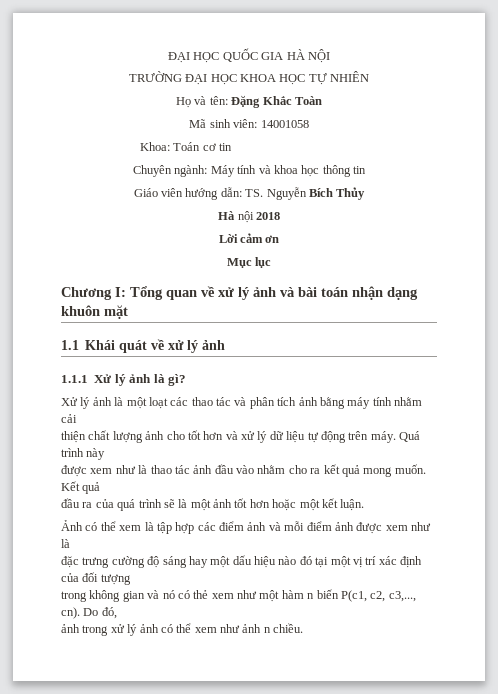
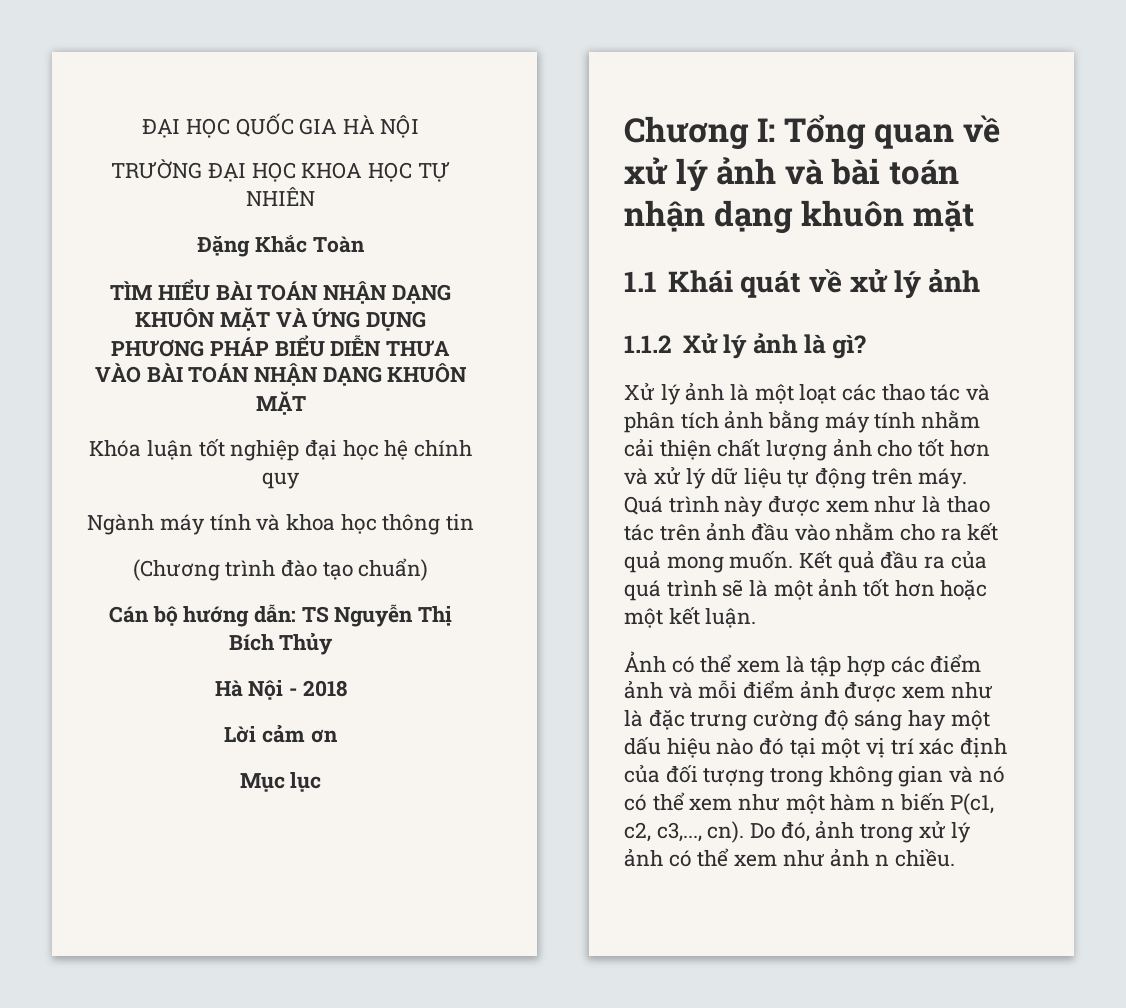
[176,96,228,108] Họ và tên: -> (315, 196) none
[189,119,309,128] [139,142,232,151] [133,165,235,177] Mã sinh viên: 14001058 // Khoa: Toán cơ tin // Chuyên ngành: Máy -> [110,279,451,304] [135,307,426,331] [111,335,450,357] [94,363,468,386] [255,391,306,415] [89,439,472,461] [262,472,300,489] [87,514,205,535] TÌM HIỂU BÀI TOÁN NHẬN DẠNG KHUÔN MẶT VÀ ỨNG DỤNG PHƯƠNG PHÁP BIỂU DIỄN THƯA VÀO BÀI TOÁN NHẬN DẠNG KHUÔN MẶT // Khóa luận tốt nghiệp đại học hệ chính quy // Ngành máy
[133,187,307,200] Giáo viên hướng dẫn: TS. Nguyễn -> [132,558,429,581] [108,604,453,627] (Chương trình đào tạo chuẩn) // Cán bộ hướng dẫn: TS Nguyễn Thị
[237,211,254,223] nội -> [248,680,297,700] Nội -
[61,375,88,383] 1.1.1 -> [624,335,672,353] 1.1.2
(77, 418) // -> (654, 447) none
(106, 454) // -> (764, 506) none
(190, 469) none -> [659,524,701,541] trên
(101, 488) // -> (875, 561) none
(70, 543) // -> (643, 718) none
(131, 579) // -> (765, 777) none
[193,590,209,599] thẻ -> [652,792,685,811] thể
(117, 613) // -> (810, 832) none

